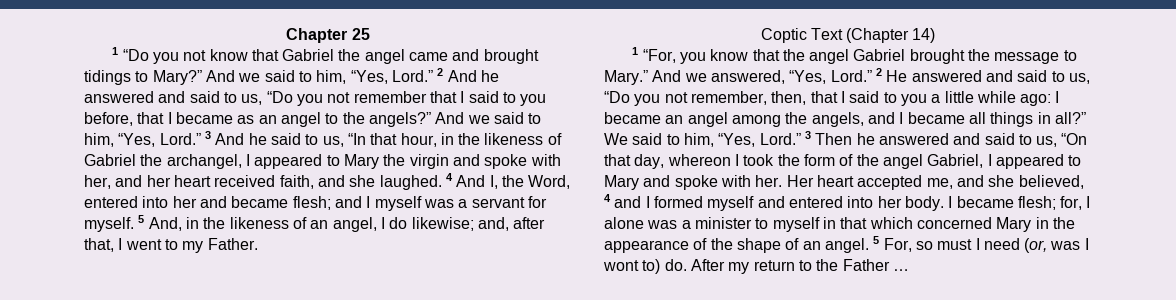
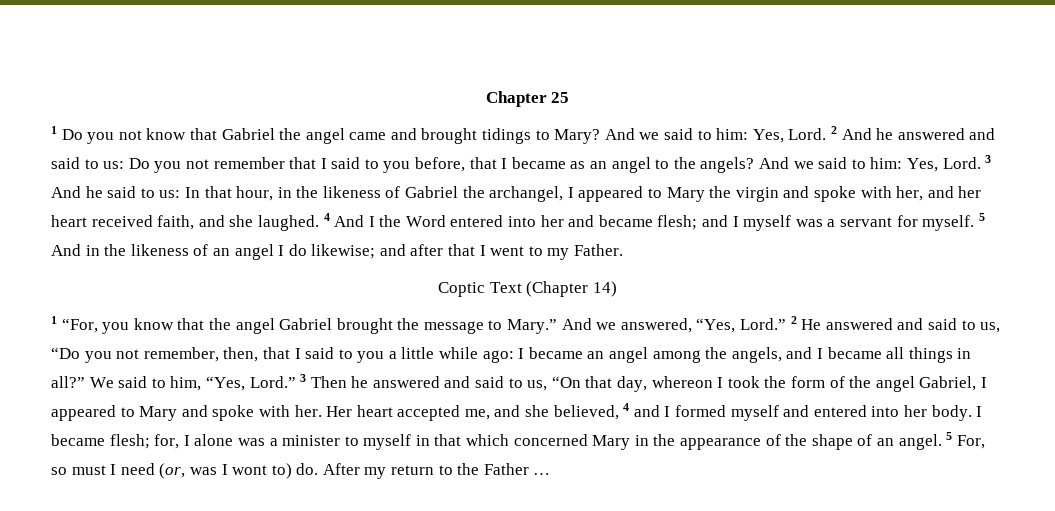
[122,49,149,61] “Do -> [61,129,83,140] Do
[152,70,433,85] Mary?” And we said to him, “Yes, Lord.” -> [554,128,827,144] Mary? And we said to him: Yes, Lord.
[241,91,293,105] us, “Do -> [103,158,150,169] us: Do
[368,112,542,127] [84,133,201,147] angels?” And we said to him, “Yes, Lord.” -> [700,157,981,173] angels? And we said to him: Yes, Lord.
[322,133,366,147] us, “In -> [159,187,200,198] us: In
[489,175,571,189] I, the Word, -> [368,215,446,227] I the Word
[148,217,182,231] And, -> [51,244,81,256] And
[332,217,377,232] angel, -> [234,244,274,260] angel
[477,217,546,231] [84,238,114,252] and, after that, -> [379,244,476,256] and after that

